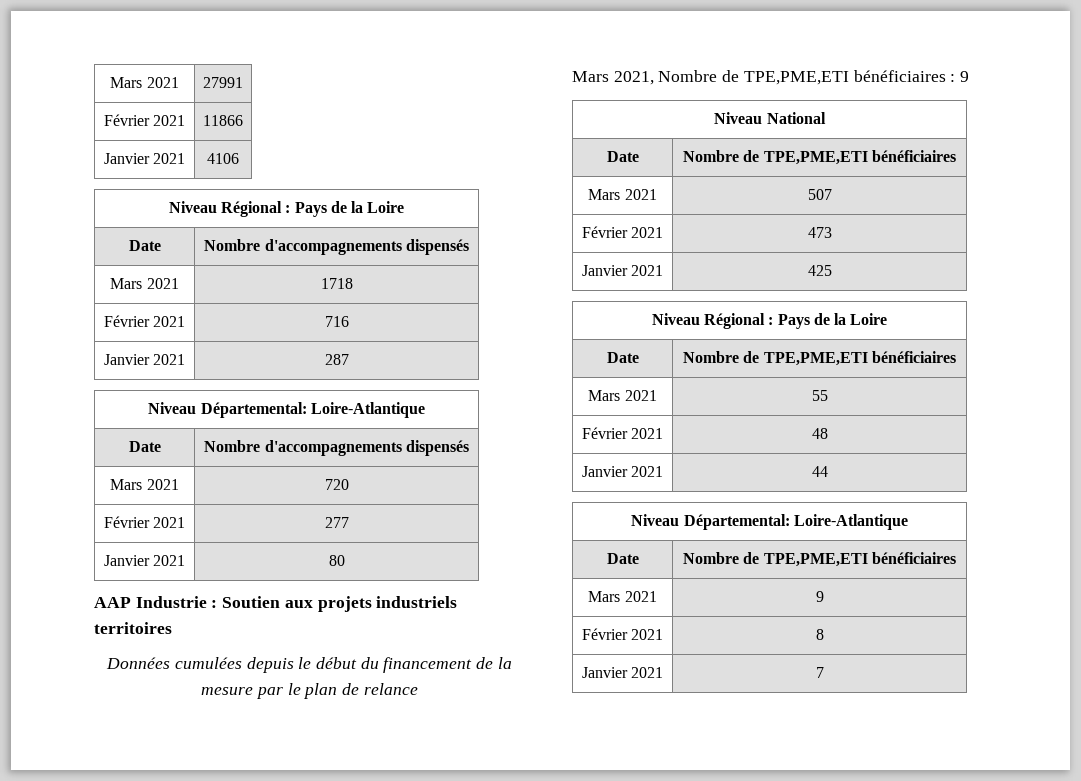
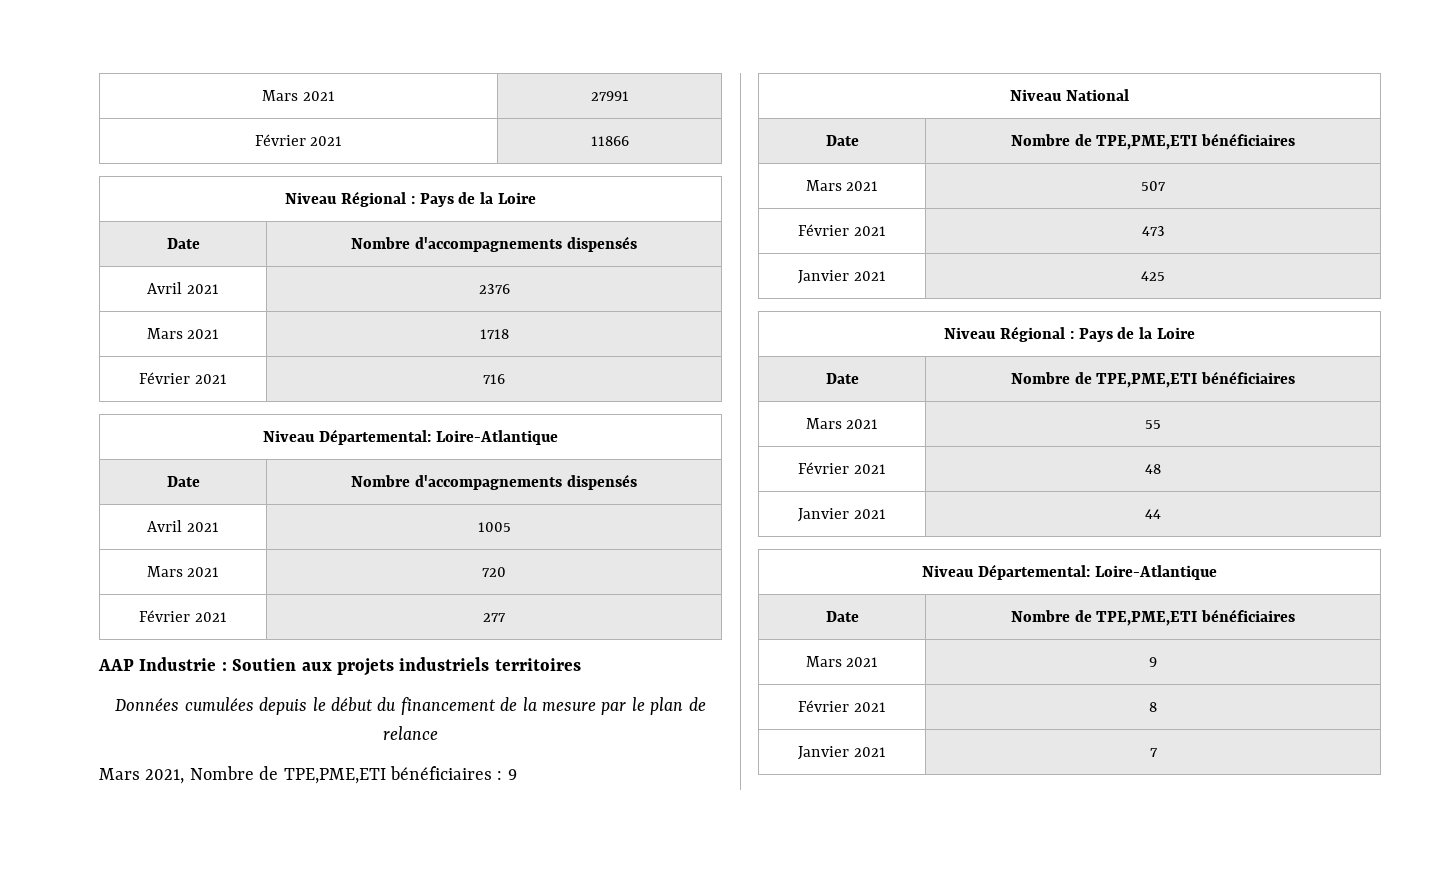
[103,153,186,164] [207,153,239,164] // Janvier 2021 | 4106 -> (629, 141) none
(469, 247) none -> [147,282,219,294] [478,284,510,294] // Avril 2021 | 2376
[103,354,186,365] [324,354,349,365] // Janvier 2021 | 287 -> (505, 379) none
(469, 448) none -> [147,520,219,532] [477,522,511,532] // Avril 2021 | 1005
[103,555,186,566] [328,555,345,566] // Janvier 2021 | 80 -> (506, 617) none

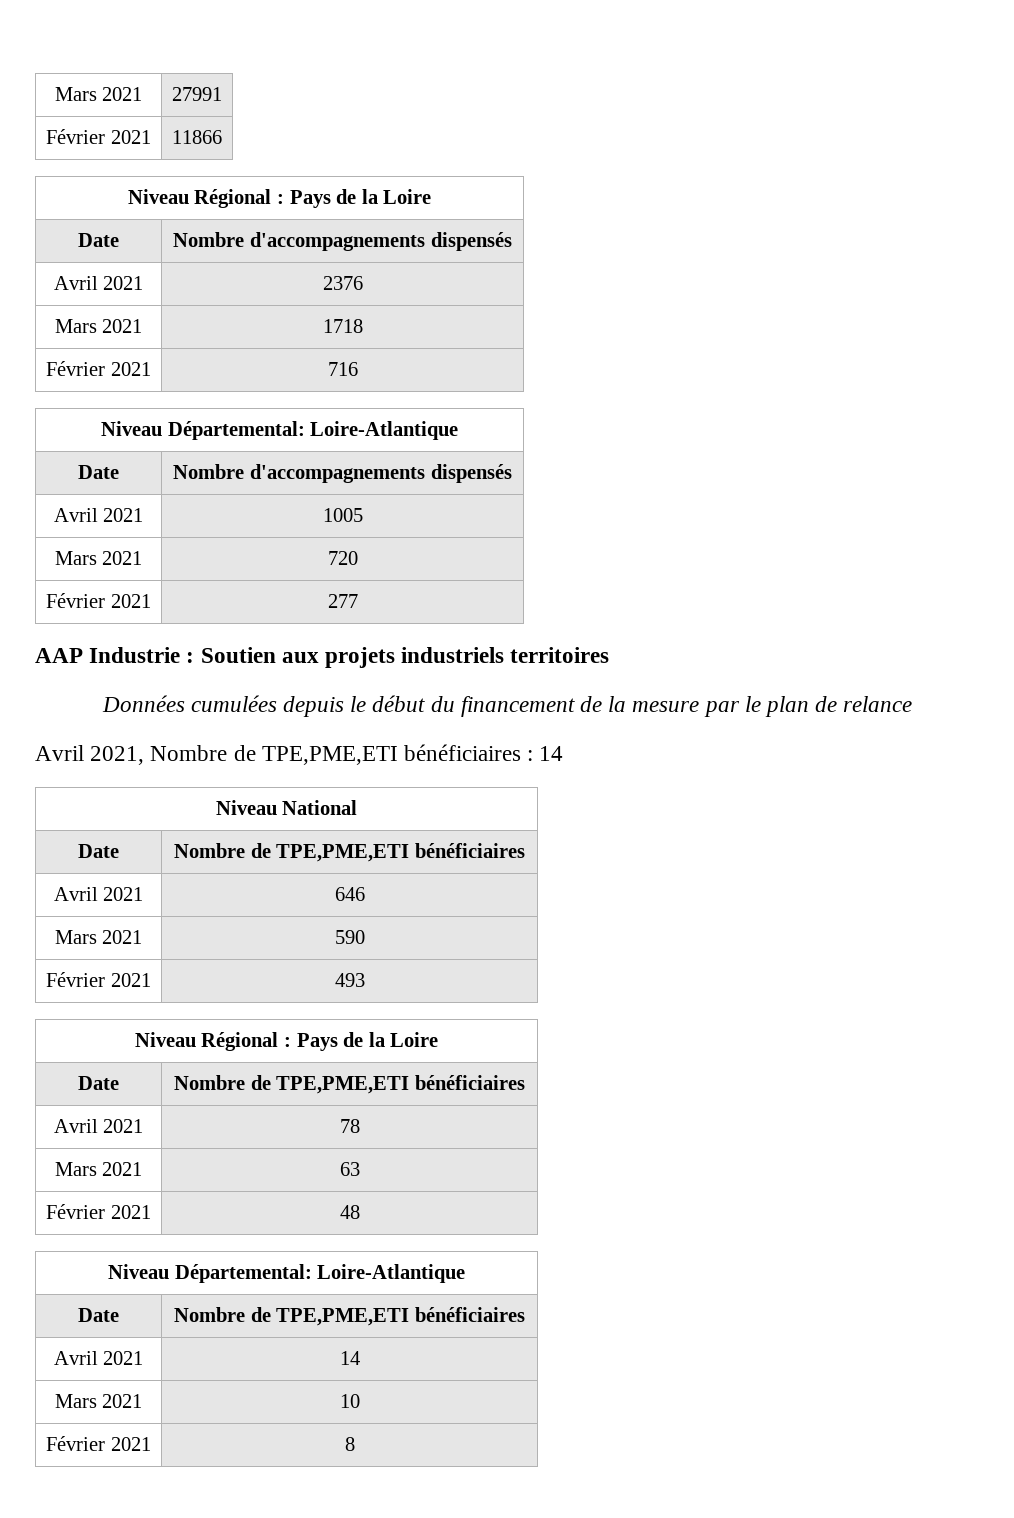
[99,768,140,780] Mars -> [35,745,84,761] Avril
[507,769,517,780] 9 -> [539,746,564,761] 14
[805,180,879,191] [1141,181,1166,191] [798,224,886,236] [1141,226,1165,236] [798,270,886,284] [1141,271,1165,281] // Mars 2021 | 507 // Février 2021 | 473 // Janvier 2021 | 425 -> [53,887,144,901] [334,887,365,901] [54,930,143,944] [334,930,365,944] [46,972,151,987] [334,973,365,987] // Avril 2021 | 646 // Mars 2021 | 590 // Février 2021 | 493
[805,418,879,429] [1145,420,1161,429] // Mars 2021 | 55 -> [53,1119,144,1133] [339,1119,360,1133] [54,1162,143,1176] [339,1162,360,1176] // Avril 2021 | 78 // Mars 2021 | 63
[798,508,886,522] [1145,509,1161,519] // Janvier 2021 | 44 -> (360, 1212) none
[805,656,879,667] [1149,657,1157,667] // Mars 2021 | 9 -> [53,1351,144,1365] [339,1351,360,1365] [54,1394,143,1408] [339,1394,360,1408] // Avril 2021 | 14 // Mars 2021 | 10
[798,746,886,760] [1149,748,1158,757] // Janvier 2021 | 7 -> (355, 1444) none

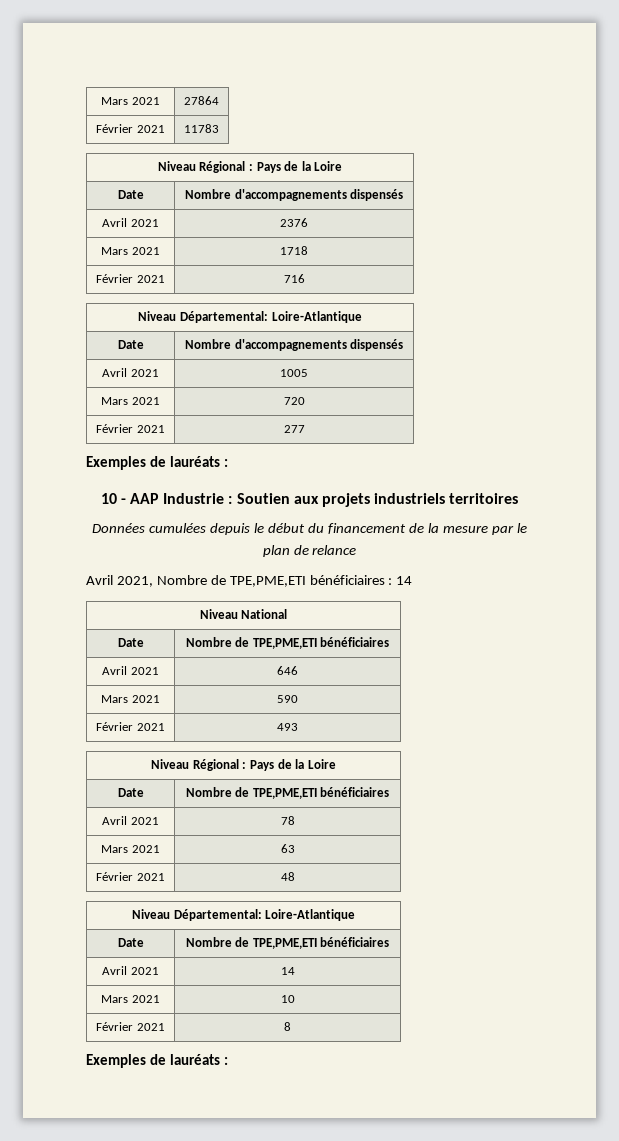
[54,87,143,101] [172,87,222,101] [46,129,151,144] [172,130,222,144] Mars 2021 | 27991 // Février 2021 | 11866 -> [101,97,160,105] [184,96,219,105] [96,124,165,133] [184,124,219,133] Mars 2021 | 27864 // Février 2021 | 11783
(358, 601) none -> [86,456,228,470] [100,493,126,504] Exemples de lauréats : // 10 -
(355, 1444) none -> [86,1054,228,1068] // Exemples de lauréats :

